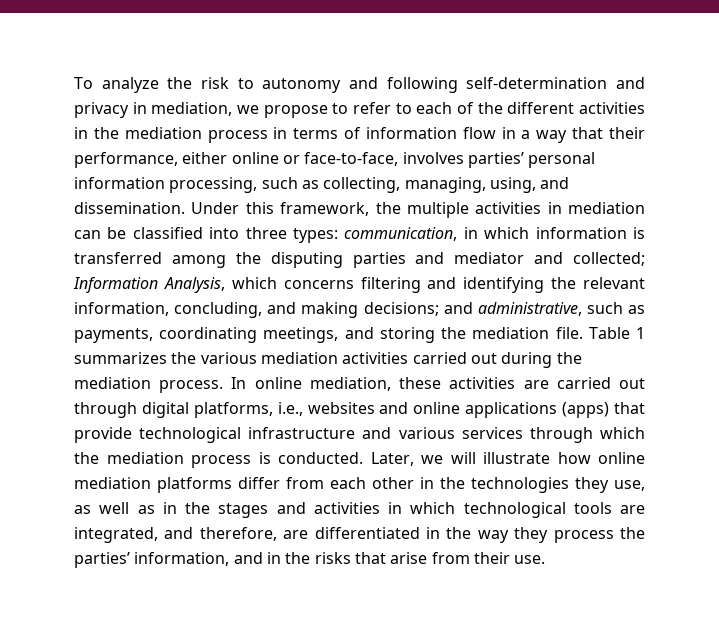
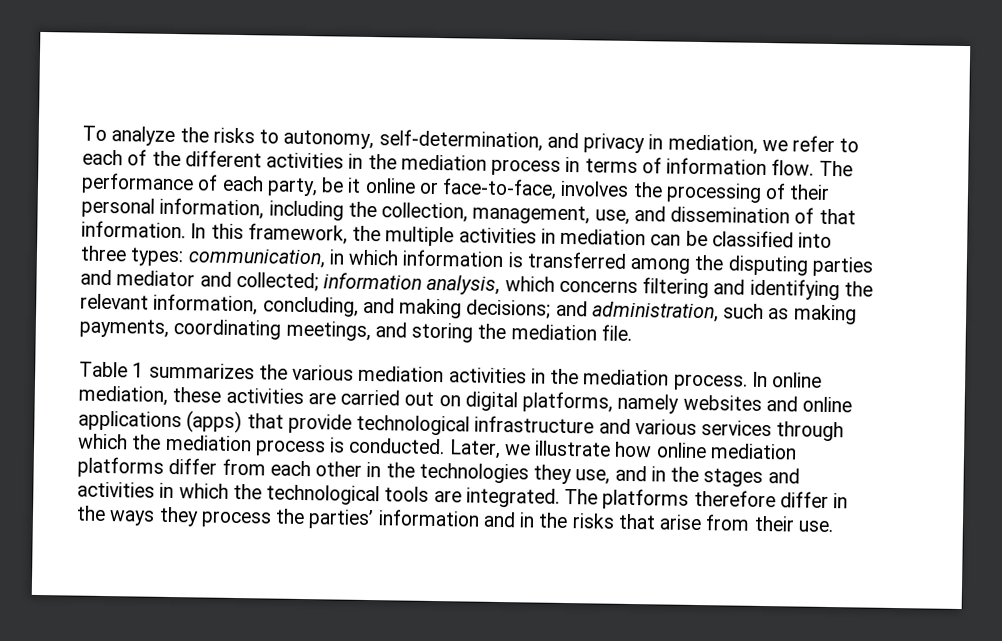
[201,77,608,93] risk to autonomy and following self-determination -> [212,127,543,152] risks to autonomy, self-determination,
[263,103,349,118] propose to -> (788, 145) none
[462,127,646,143] [74,152,596,168] [74,177,570,193] [74,202,240,214] flow in a way that their performance, either online or face-to-face, involves parties’ personal information processing, such as collecting, managing, using, and dissemination. Under -> [771,159,853,177] [81,172,831,203] [81,197,856,225] [81,220,207,239] flow. The performance of each party, be it online or face-to-face, involves the processing of their personal information, including the collection, management, use, and dissemination of that information. In
[73,277,225,293] Information Analysis, -> [323,272,501,295] information analysis,
[477,302,645,316] administrative, such as -> [591,301,857,325] administration, such as making
(583, 333) none -> (632, 332) //
[412,352,553,368] carried out during -> [530,368,546,384] in
[74,402,137,418] through -> [438,395,461,407] on
[277,402,303,416] i.e., -> [617,393,680,414] namely
[450,452,476,464] will -> (531, 450) none
[74,502,155,514] as well as -> [614,465,647,482] and
(456, 508) none -> [232,483,262,500] the
[74,527,509,543] integrated, and therefore, are differentiated in the way -> [465,487,849,510] [76,505,156,526] integrated. The platforms therefore differ in the ways
[134,552,230,566] information, -> [377,509,480,527] information

